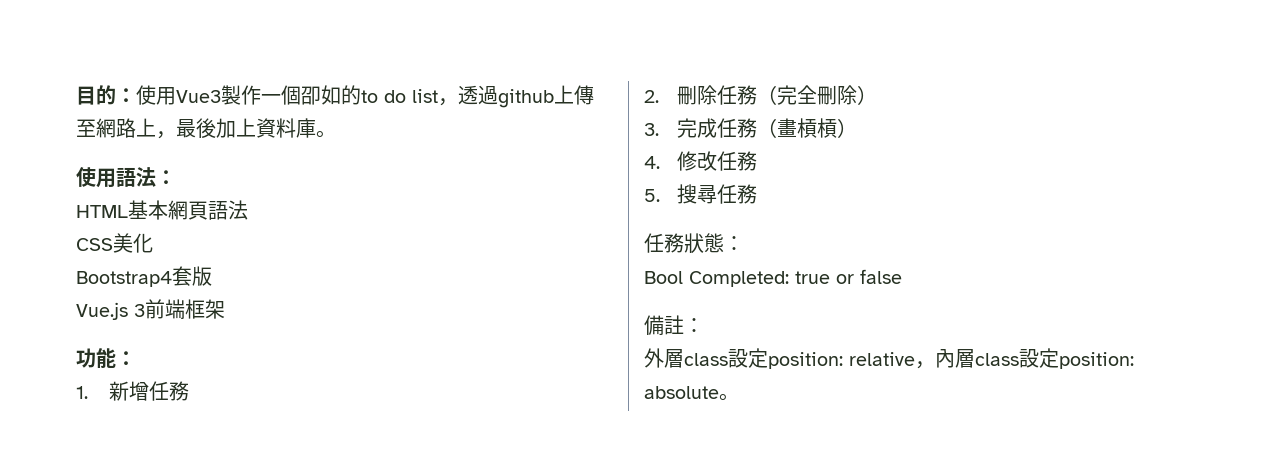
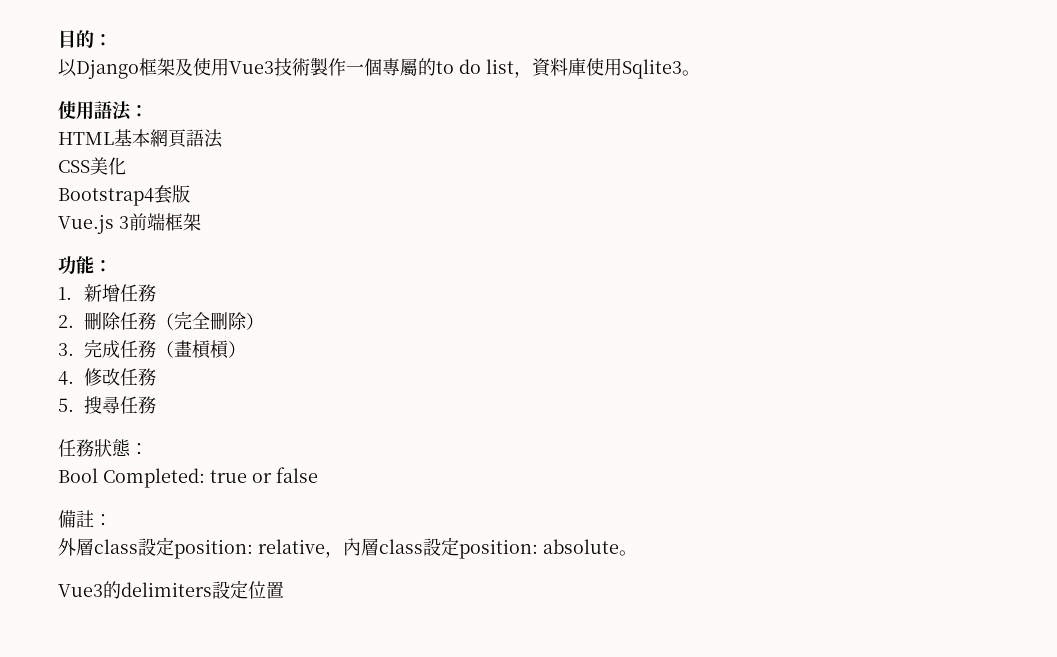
(136, 95) none -> [58,58,193,79] // 以Django框架及
(221, 96) none -> [274,58,310,76] 技術
[301,85,341,105] 卲如 -> [382,58,418,76] 專屬
[458,85,594,108] [76,118,316,139] 透過github上傳至網路上，最後加上資料庫 -> [532,58,682,79] 資料庫使用Sqlite3
(739, 397) none -> [58,580,284,599] // Vue3的delimiters設定位置

